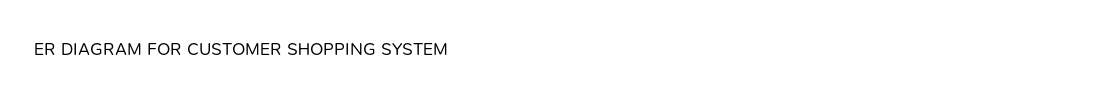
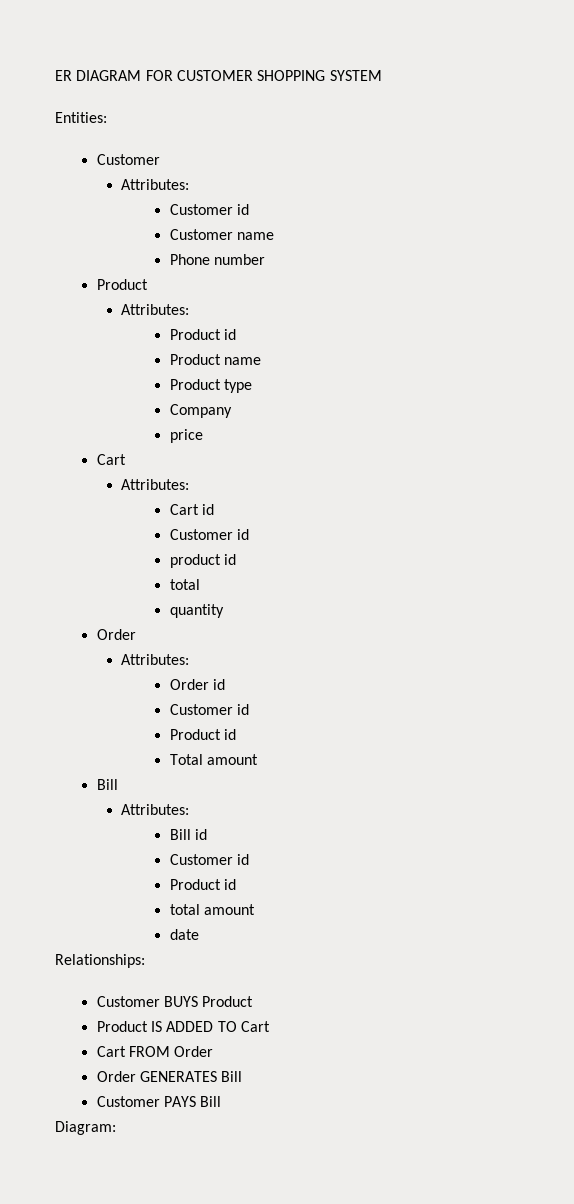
(448, 49) none -> [55,112,107,123] [96,154,160,165] [121,179,190,190] [169,204,249,215] [169,229,274,240] [169,254,265,265] [96,279,148,290] [121,304,190,315] [169,329,236,340] [169,354,261,365] [169,379,252,393] [169,404,232,418] [169,429,203,443] [96,454,126,465] [121,479,190,490] [169,504,214,515] [169,529,249,540] [169,554,236,568] [169,579,200,590] [169,604,224,618] [96,629,136,640] [121,654,190,665] [169,679,225,690] [169,704,249,715] [169,729,236,740] [169,754,258,765] [96,779,118,790] [121,804,190,815] [169,829,207,840] [169,854,249,865] [169,879,236,890] [169,904,255,915] [169,929,199,940] [55,954,145,968] [96,996,254,1007] [96,1021,271,1032] [96,1046,214,1057] [96,1071,243,1082] [96,1096,222,1107] [55,1121,116,1135] // Entities: // Customer // Attributes: // Customer id // Customer name // Phone number // Product // Attributes: // Product id // Product name // Product type // Company // price // Cart // Attributes: // Cart id // Customer id // product id // total // quantity // Order // Attributes: // Order id // Customer id // Product id // Total amount // Bill // Attributes: // Bill id // Customer id // Product id // total amount // date // Relationships: // Customer BUYS Product // Product IS ADDED TO Cart // Cart FROM Order // Order GENERATES Bill // Customer PAYS Bill // Diagram:

